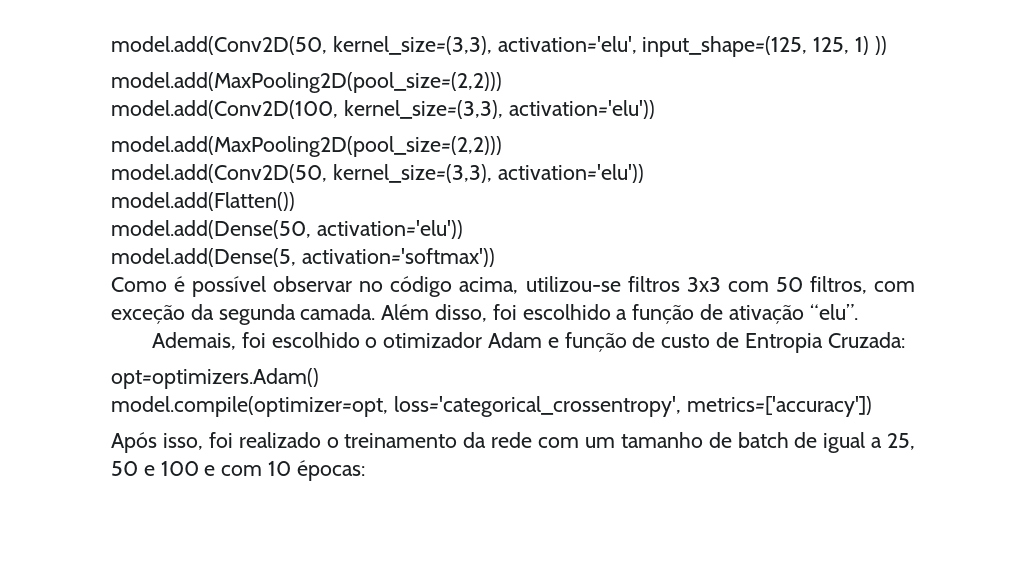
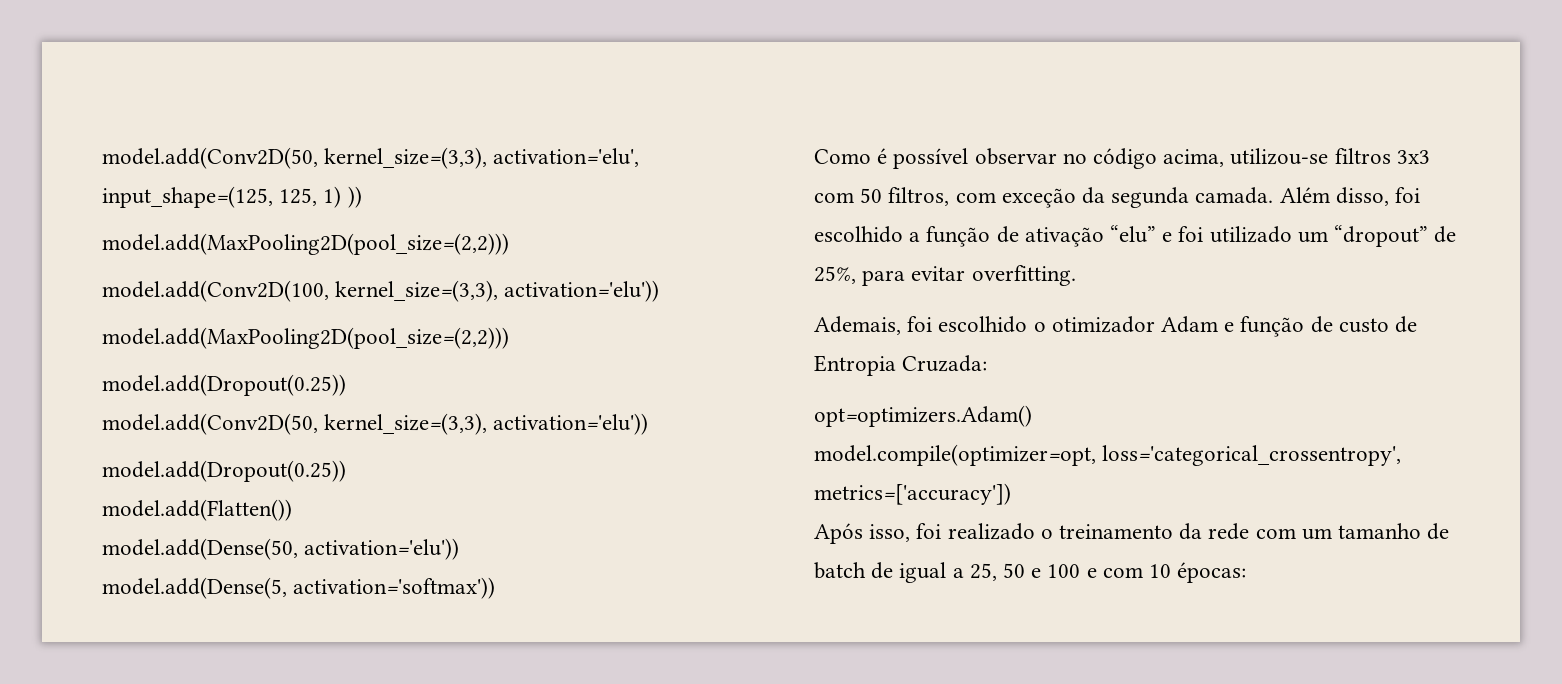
(502, 146) none -> [102,374,346,396] // model.add(Dropout(0.25))
(644, 173) none -> [102,460,346,482] // model.add(Dropout(0.25))
[809,304,858,320] “elu”. -> [1110,225,1457,247] [814,265,1076,286] “elu” e foi utilizado um “dropout” de 25%, para evitar overfitting.

